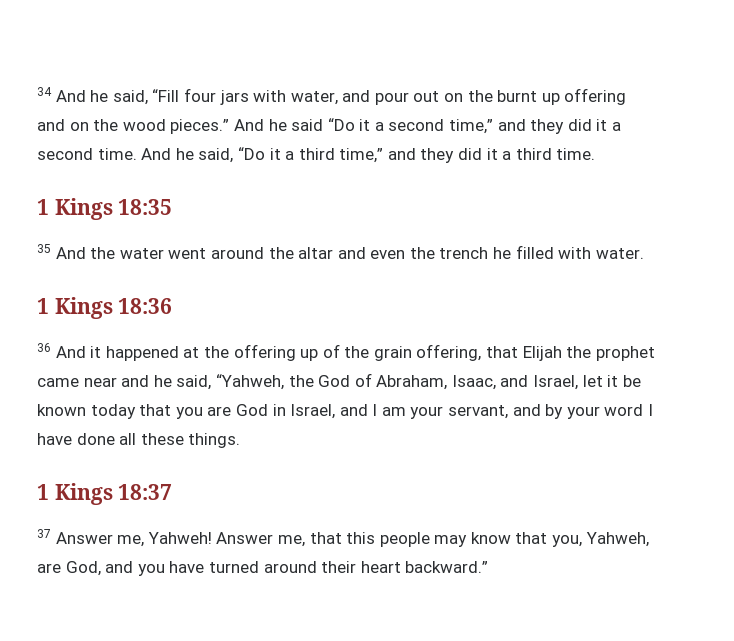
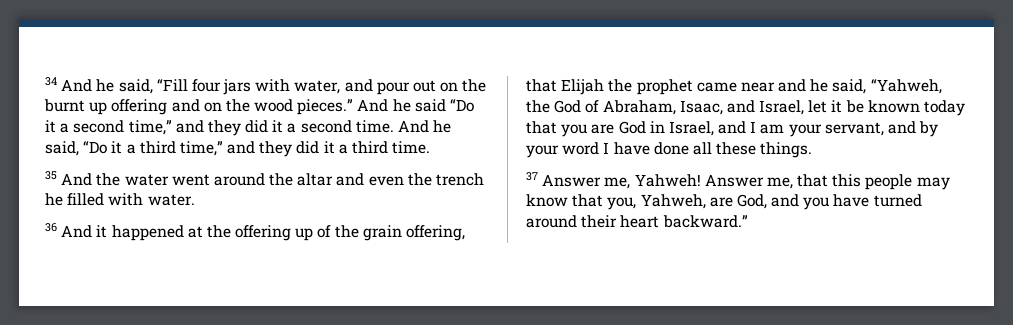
[37,198,173,220] // 1 Kings 18:35 -> (431, 147) none
[37,297,173,319] // 1 Kings 18:36 -> (195, 200) none
[37,483,173,505] // 1 Kings 18:37 -> (813, 150) none

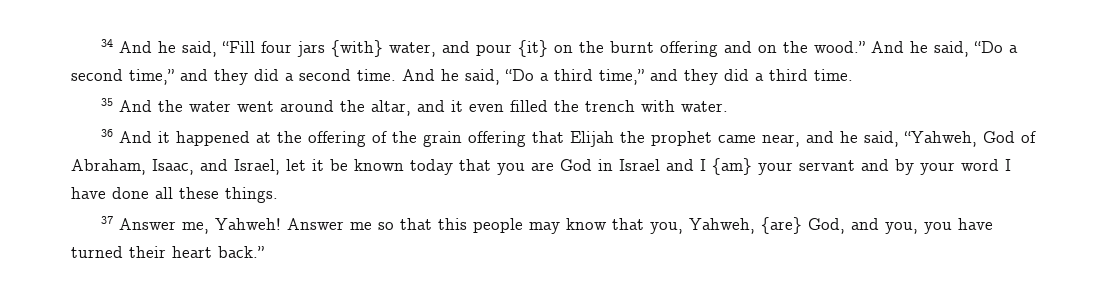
[255,79,291,92] with -> [331,40,384,57] {with}
[413,80,437,92] out -> [518,40,549,57] {it}
[89,102,108,115] up -> (655, 47) none
[254,99,475,115] [45,120,56,133] wood pieces.” And he said “Do it -> [814,41,1004,57] wood.” And he said, “Do
[272,120,284,133] it -> (279, 75) none
[111,141,123,154] it -> (534, 75) none
[323,141,335,154] it -> (749, 75) none
[297,173,485,186] [45,193,105,206] altar and even the trench he filled -> [371,100,636,116] altar, and it even filled the trench
[295,228,314,241] up -> (367, 139) none
[406,225,466,241] offering, -> [468,131,527,147] offering
[740,82,775,92] near -> [762,134,801,147] near,
[526,100,550,113] the -> (978, 139) none
[668,121,714,136] Israel, -> [619,159,660,171] Israel
[760,122,884,137] am your servant, -> [712,158,855,175] {am} your servant
[766,177,793,189] me, -> [350,222,395,230] me so
[709,197,733,207] are -> [761,217,803,234] {are}
(800, 200) none -> [885,222,919,234] you,
[526,215,577,228] around -> (123, 252) none
[662,215,748,228] backward.” -> [218,246,264,258] back.”

